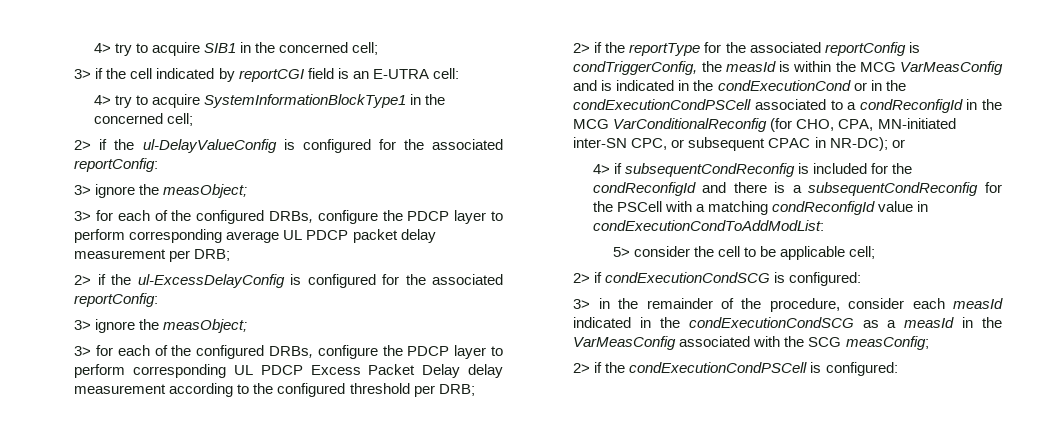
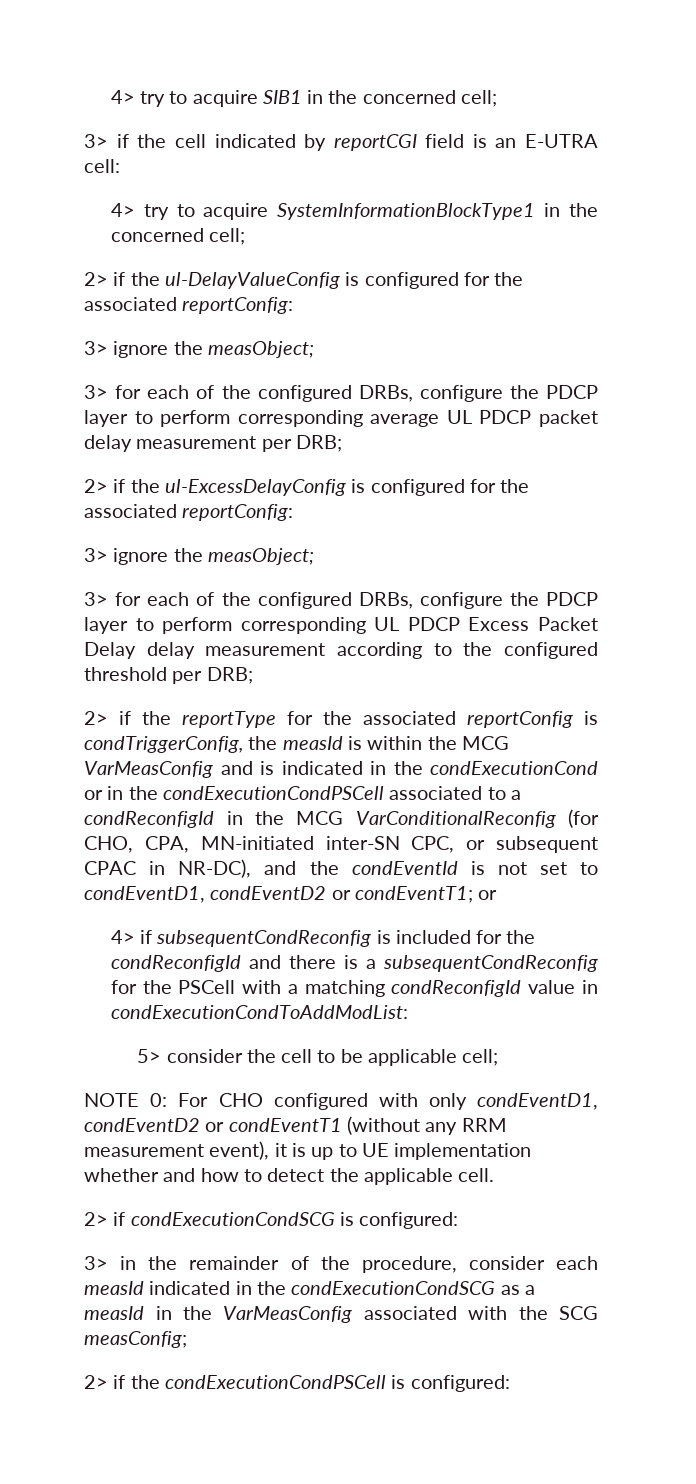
[829,137,888,151] NR-DC); -> [178,859,598,878] [84,886,473,903] NR-DC), and the condEventId is not set to condEventD1, condEventD2 or condEventT1;
(875, 252) none -> [84,1093,598,1110] [84,1116,507,1135] [84,1141,532,1160] [84,1168,495,1185] // NOTE 0: For CHO configured with only condEventD1, condEventD2 or condEventT1 (without any RRM measurement event), it is up to UE implementation whether and how to detect the applicable cell.

